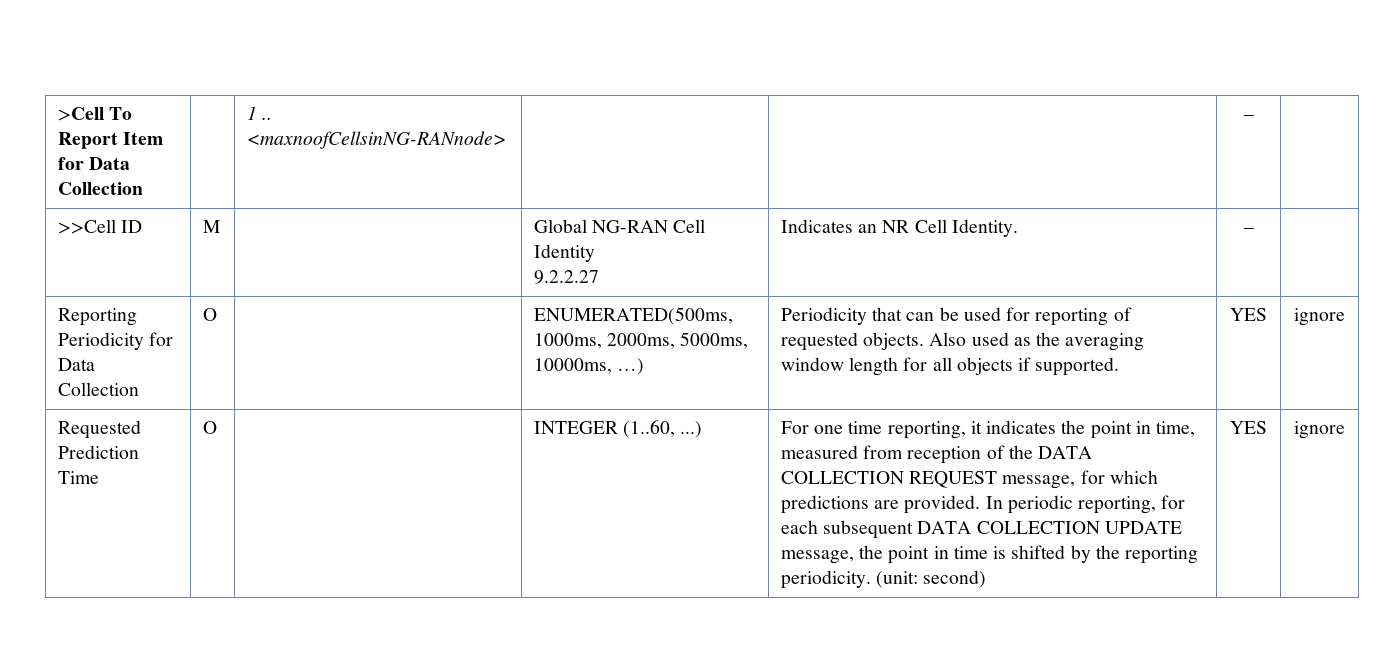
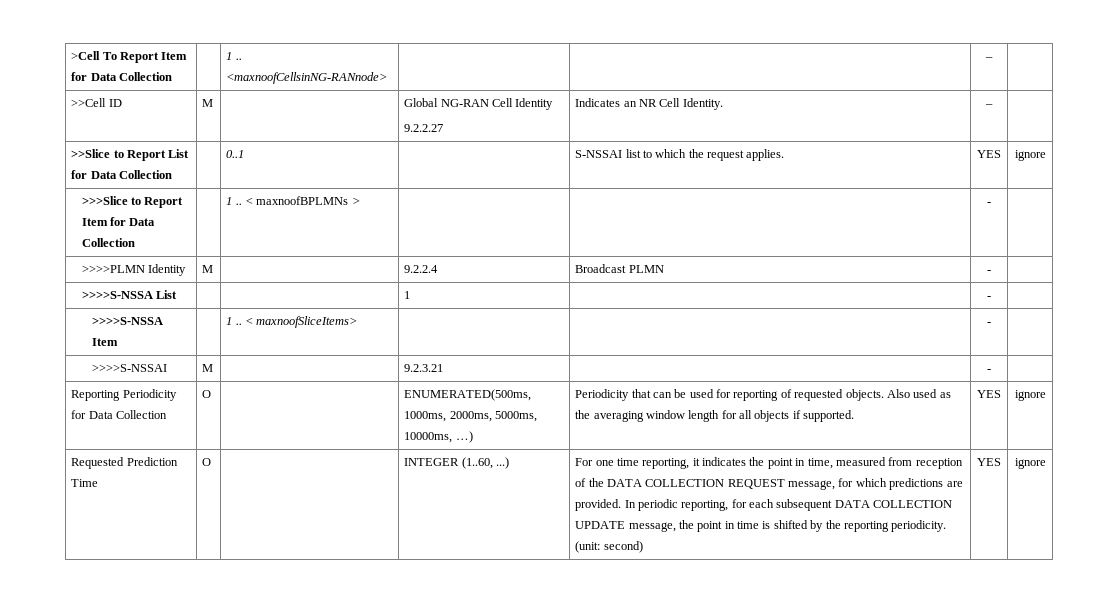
(1254, 230) none -> [71,149,190,161] [71,170,172,179] [226,150,245,158] [575,149,785,161] [977,150,1001,158] [1014,150,1046,161] [81,196,184,208] [81,217,156,226] [81,238,135,247] [226,196,360,205] [987,202,991,205] [81,264,187,276] [202,265,214,273] [404,265,439,273] [575,264,664,273] [987,270,991,273] [81,290,178,299] [404,291,411,299] [987,296,991,299] [92,317,164,325] [92,338,119,346] [226,316,358,328] [987,322,991,325] [92,364,168,372] [202,364,214,372] [404,364,444,372] [987,369,991,372] // >>Slice to Report List for Data Collection | | 0..1 | | S-NSSAI list to which the request applies. | YES | ignore // >>>Slice to Report Item for Data Collection | | 1 .. < maxnoofBPLMNs > | | | - | // >>>>PLMN Identity | M | | 9.2.2.4 | Broadcast PLMN | - | // >>>>S-NSSA List | | | 1 | | - | // >>>>S-NSSA Item | | 1 .. < maxnoofSliceItems> | | | - | // >>>>S-NSSAI | M | | 9.2.3.21 | | - |

